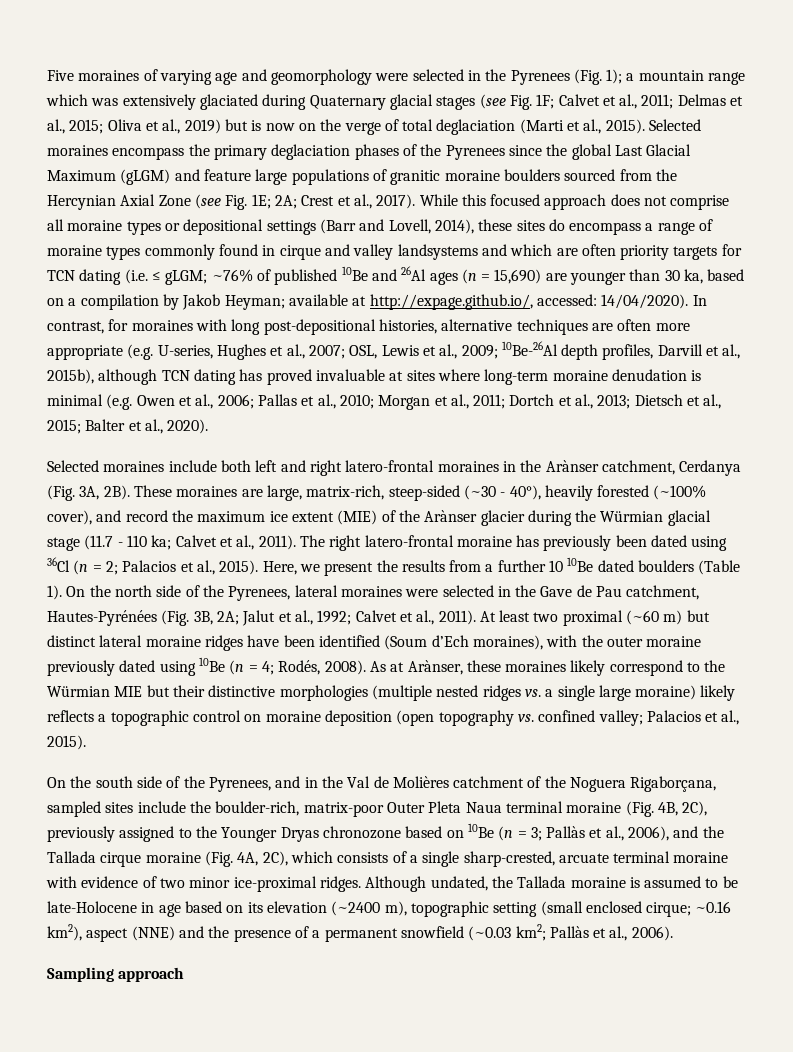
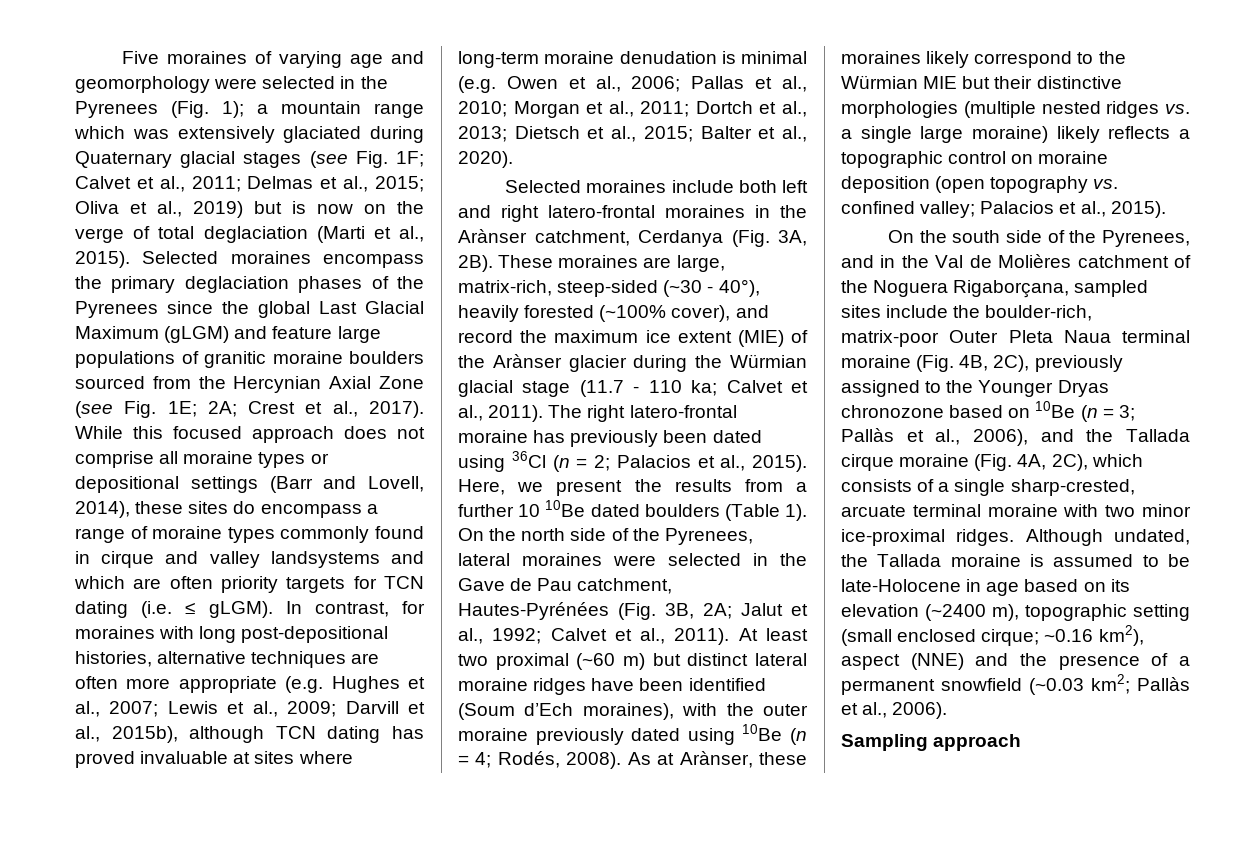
[165,266,745,285] [47,294,689,310] gLGM; ~76% of published 10Be and 26Al ages (n = 15,690) are younger than 30 ka, based on a compilation by Jakob Heyman; available at http://expage.github.io/, accessed: 14/04/2020). -> [208,601,273,618] gLGM).
[157,345,213,359] U-series, -> (324, 684) none
[349,345,378,359] OSL, -> (159, 709) none
[501,341,654,360] 10Be-26Al depth profiles, -> (337, 709) none
[81,876,157,888] evidence of -> (1099, 510) none

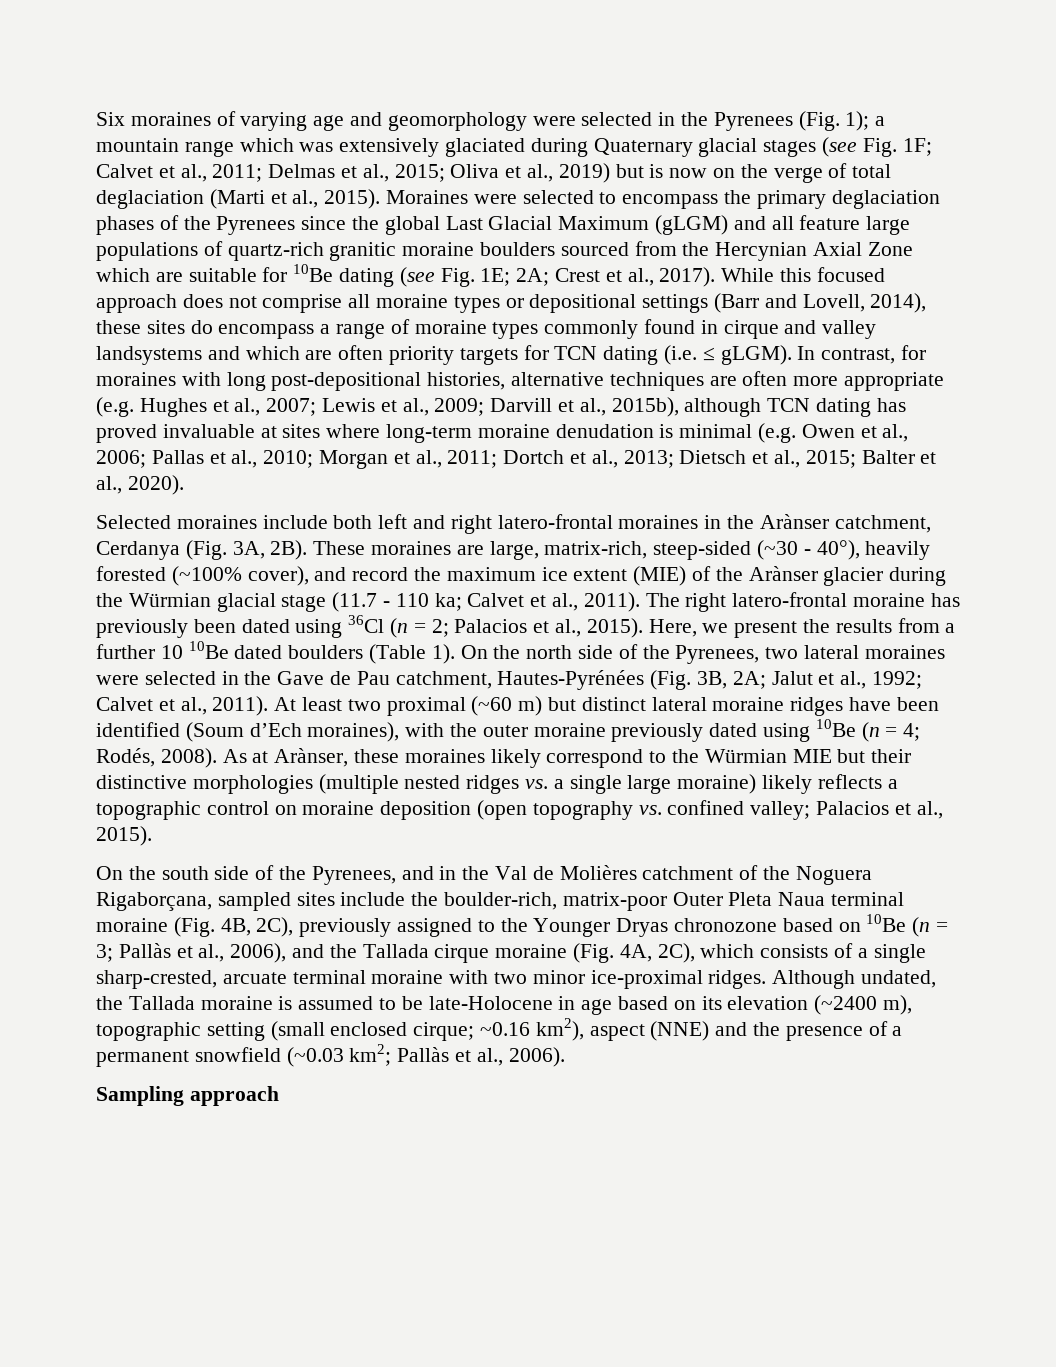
[122,51,160,64] Five -> [96,112,125,126] Six
[142,251,311,264] Selected moraines -> [386,190,617,204] Moraines were selected to
(268, 332) none -> [771,216,794,230] all
(199, 357) none -> [227,242,324,261] quartz-rich
(425, 382) none -> [96,264,395,287] which are suitable for 10Be dating
(753, 536) none -> [765,647,799,659] two

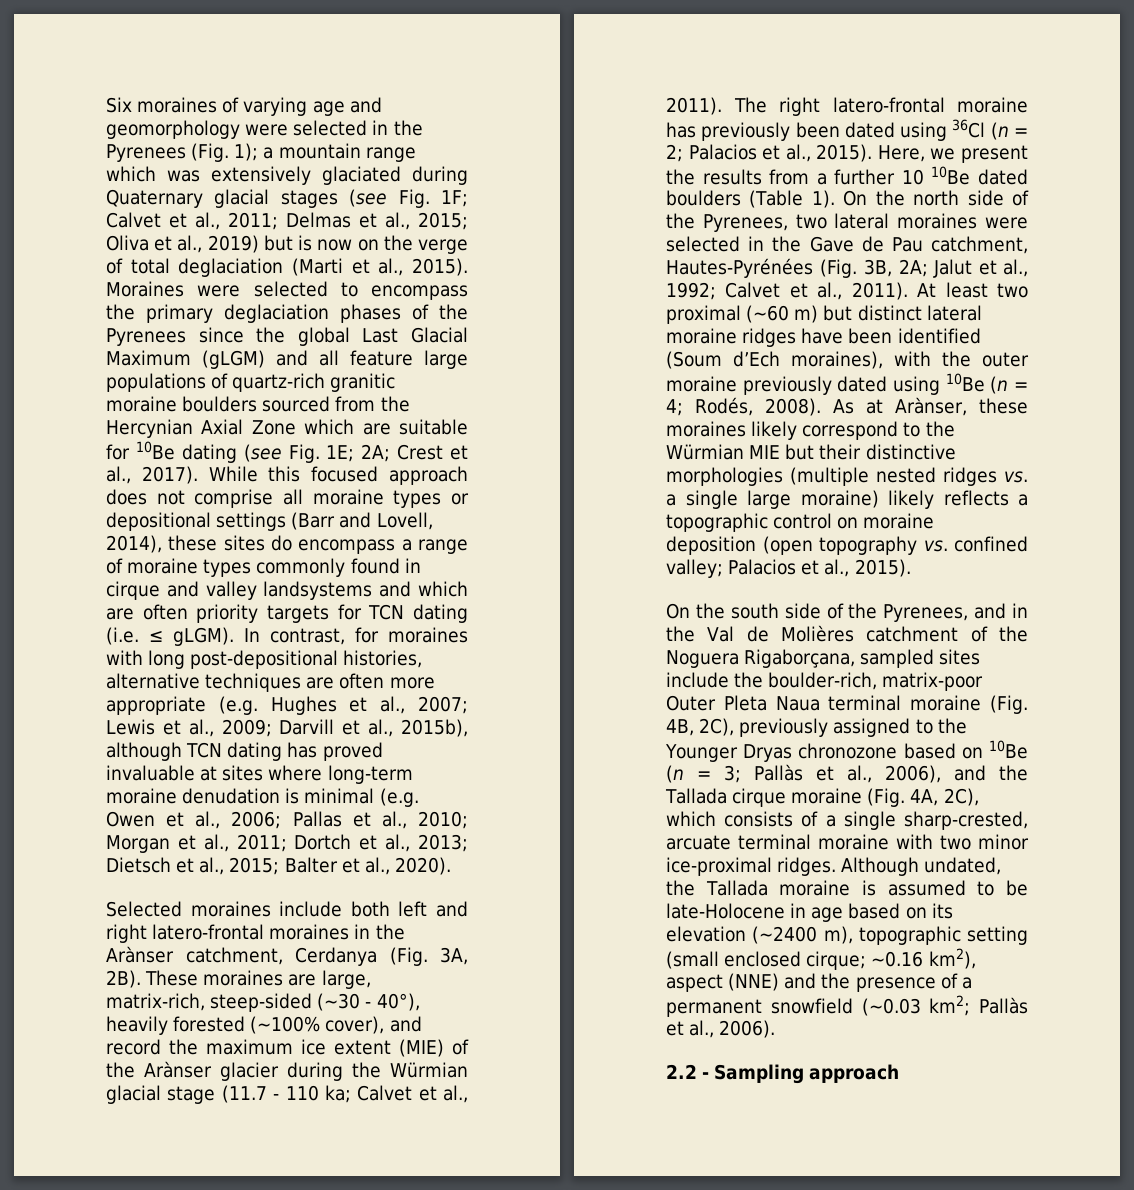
(565, 1057) none -> [666,1064,710,1079] 2.2 -

